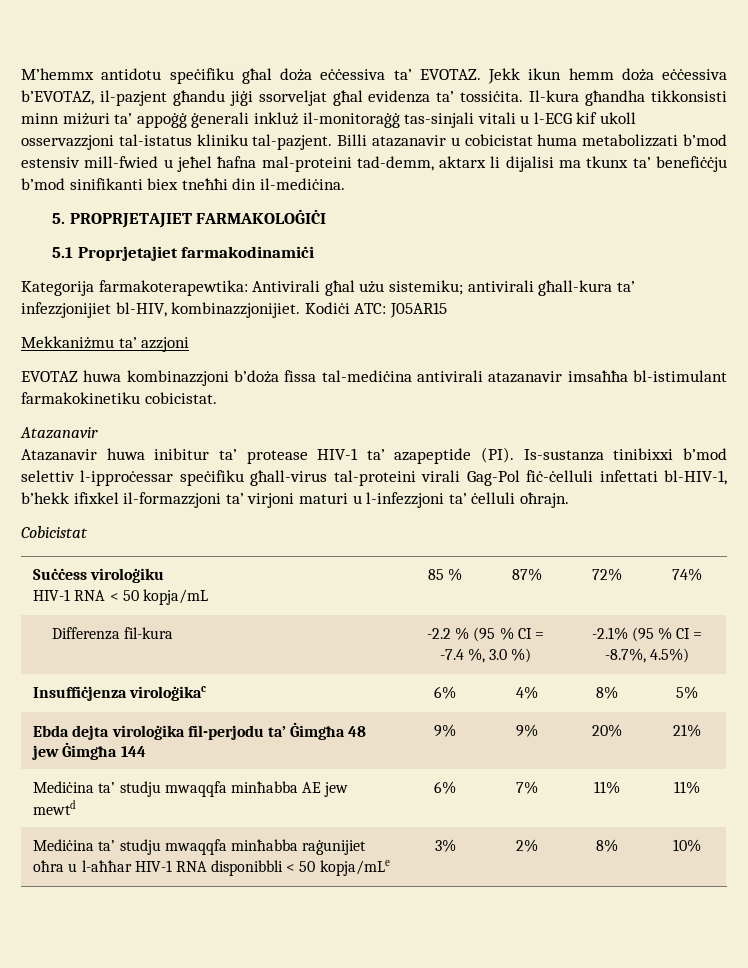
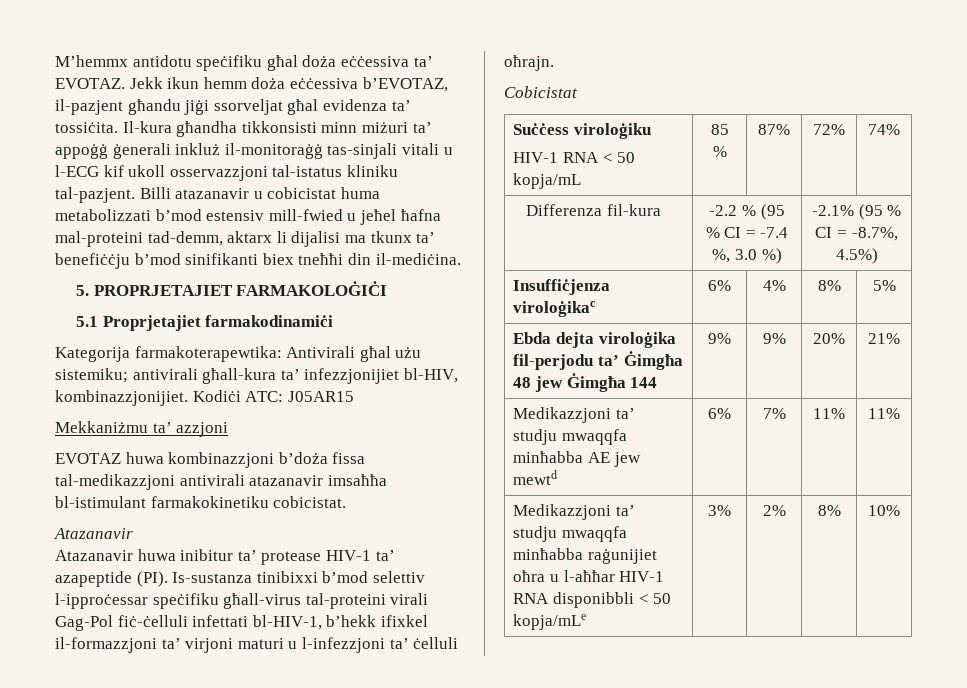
[321,370,412,382] tal-mediċina -> [55,474,175,490] tal-medikazzjoni
[33,781,95,793] Mediċina -> [513,407,612,423] Medikazzjoni
[33,839,95,851] Mediċina -> [513,504,612,520] Medikazzjoni

